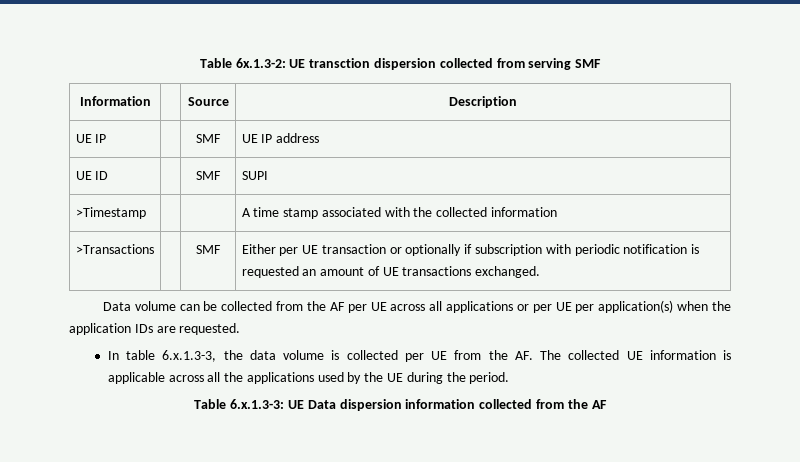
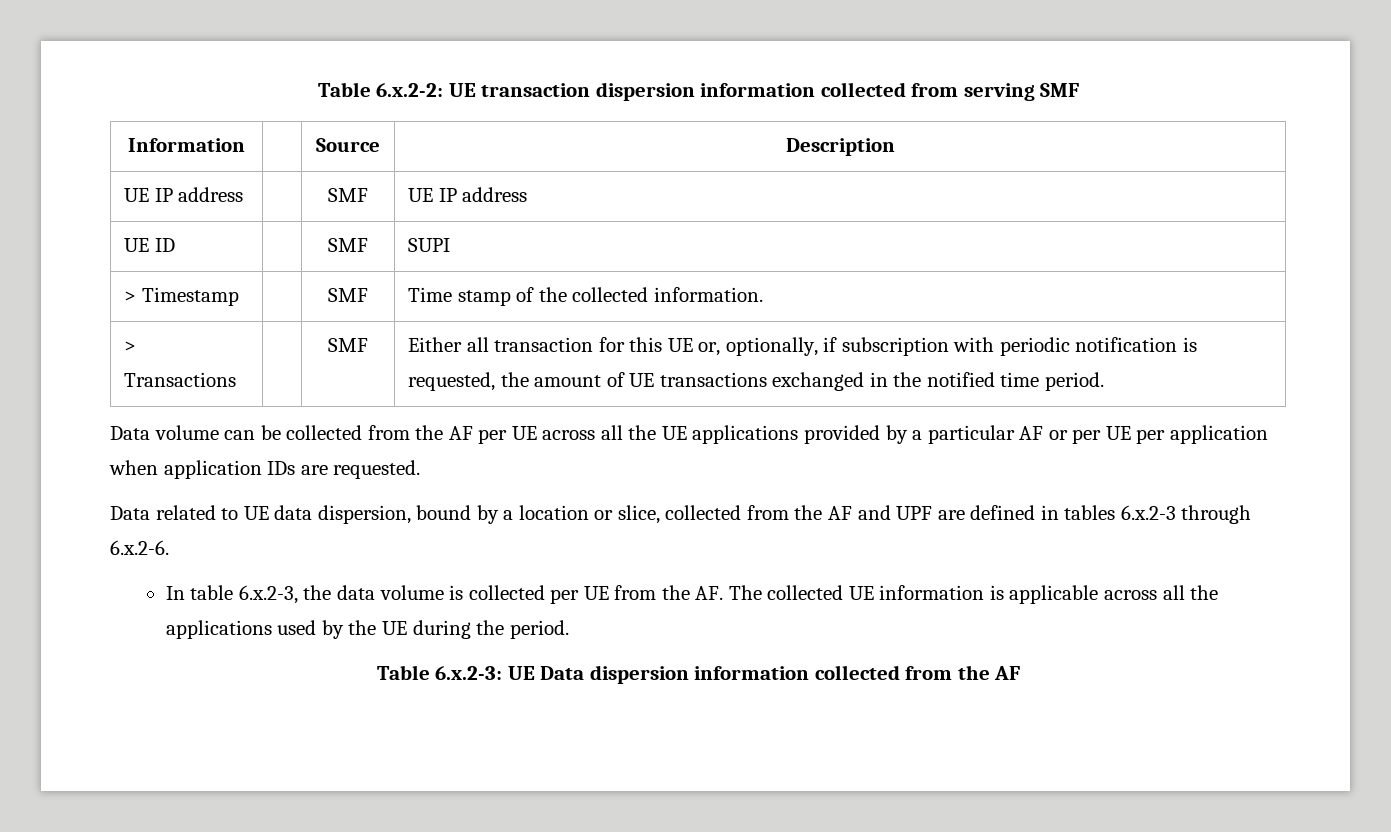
[199,58,436,70] Table 6x.1.3-2: UE transction dispersion -> [317,82,816,101] Table 6.x.2-2: UE transaction dispersion information
(107, 138) none -> [178,187,244,202] address
[75,207,146,219] [241,207,557,219] [75,244,154,254] [196,245,221,254] [241,244,462,256] >Timestamp | | | A time stamp associated with the collected information // >Transactions | | SMF | Either per UE transaction or optionally -> [124,287,239,306] [328,288,368,302] [408,287,763,306] [124,341,137,352] [124,372,237,387] [328,338,368,352] [408,337,818,356] > Timestamp | | SMF | Time stamp of the collected information. // > Transactions | | SMF | Either all transaction for this UE or, optionally,
[241,266,317,278] requested an -> [408,372,529,391] requested, the
[475,266,541,278] exchanged. -> [772,372,1104,391] exchanged in the notified time period.
[446,301,514,313] applications -> [628,425,1044,444] the UE applications provided by a particular AF
[598,300,732,313] application(s) when the -> [1169,425,1268,444] [109,460,158,475] application when
(241, 329) none -> [110,505,1252,524] [110,540,169,555] // Data related to UE data dispersion, bound by a location or slice, collected from the AF and UPF are defined in tables 6.x.2-3 through 6.x.2-6.
[162,350,217,362] 6.x.1.3-3, -> [238,585,298,604] 6.x.2-3,
[230,399,285,409] 6.x.1.3-3: -> [435,666,503,680] 6.x.2-3:

